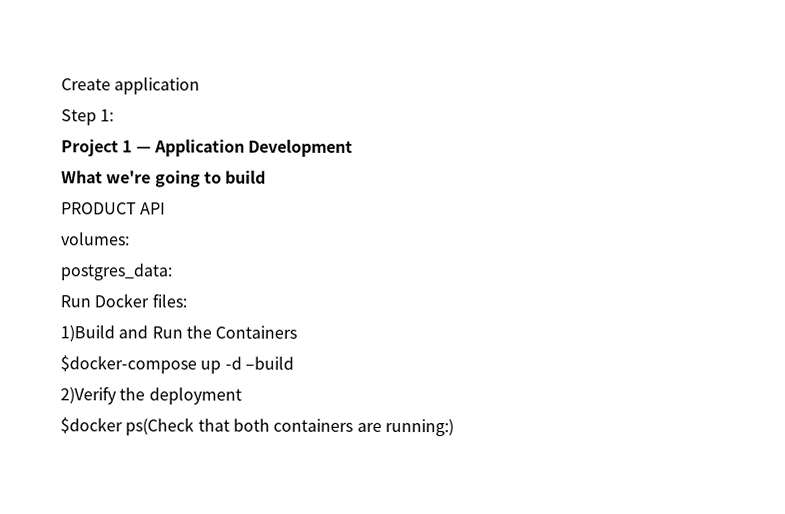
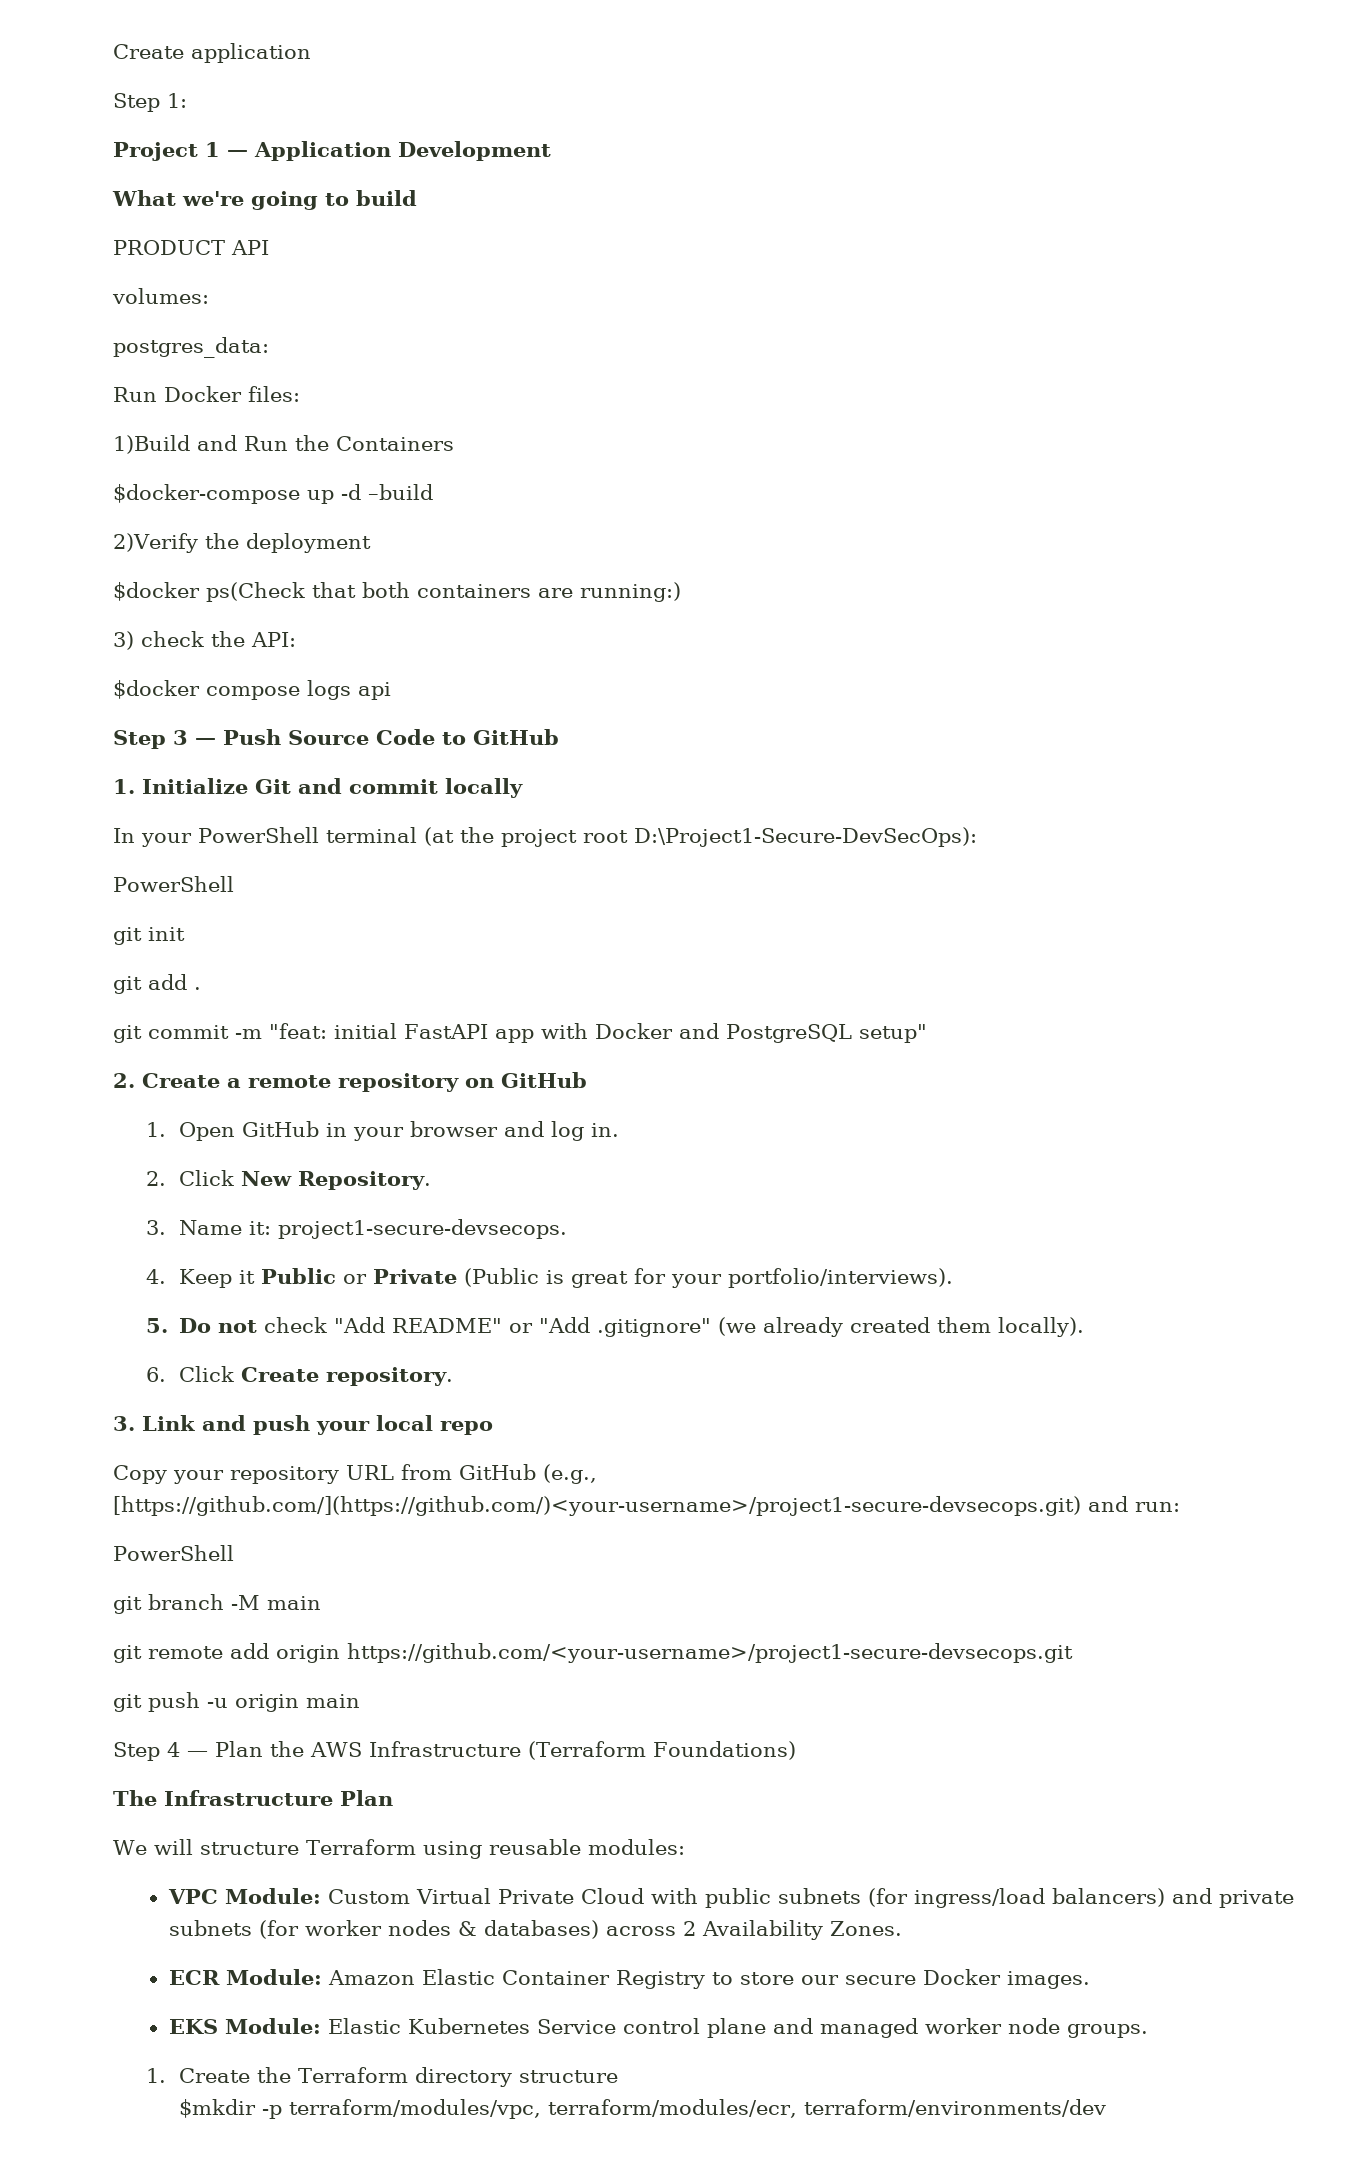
(454, 427) none -> [113,631,296,650] [113,680,391,700] [113,729,559,749] [113,778,523,798] [113,827,977,847] [113,876,234,892] [113,927,185,945] [113,974,201,994] [113,1023,927,1043] [113,1072,587,1092] [145,1121,619,1141] [145,1170,431,1190] [145,1219,567,1239] [145,1268,953,1288] [145,1317,1084,1337] [145,1366,453,1386] [113,1415,493,1435] [113,1464,597,1484] [113,1496,1180,1516] [113,1545,234,1561] [113,1594,321,1614] [113,1643,1073,1663] [113,1692,360,1712] [113,1741,796,1761] [113,1790,393,1806] [113,1839,685,1859] [167,1888,1295,1908] [168,1920,903,1940] [168,1969,1090,1989] [168,2018,1148,2038] [145,2067,618,2087] [178,2099,1106,2119] // 3) check the API: // $docker compose logs api // Step 3 — Push Source Code to GitHub // 1. Initialize Git and commit locally // In your PowerShell terminal (at the project root D:\Project1-Secure-DevSecOps): // PowerShell // git init // git add . // git commit -m "feat: initial FastAPI app with Docker and PostgreSQL setup" // 2. Create a remote repository on GitHub // 1. Open GitHub in your browser and log in. // 2. Click New Repository. // 3. Name it: project1-secure-devsecops. // 4. Keep it Public or Private (Public is great for your portfolio/interviews). // 5. Do not check "Add README" or "Add .gitignore" (we already created them locally). // 6. Click Create repository. // 3. Link and push your local repo // Copy your repository URL from GitHub (e.g., [https://github.com/](https://github.com/)<your-username>/project1-secure-devsecops.git) and run: // PowerShell // git branch -M main // git remote add origin https://github.com/<your-username>/project1-secure-devsecops.git // git push -u origin main // Step 4 — Plan the AWS Infrastructure (Terraform Foundations) // The Infrastructure Plan // We will structure Terraform using reusable modules: // VPC Module: Custom Virtual Private Cloud with public subnets (for ingress/load balancers) and private subnets (for worker nodes & databases) across 2 Availability Zones. // ECR Module: Amazon Elastic Container Registry to store our secure Docker images. // EKS Module: Elastic Kubernetes Service control plane and managed worker node groups. // 1. Create the Terraform directory structure // $mkdir -p terraform/modules/vpc, terraform/modules/ecr, terraform/environments/dev

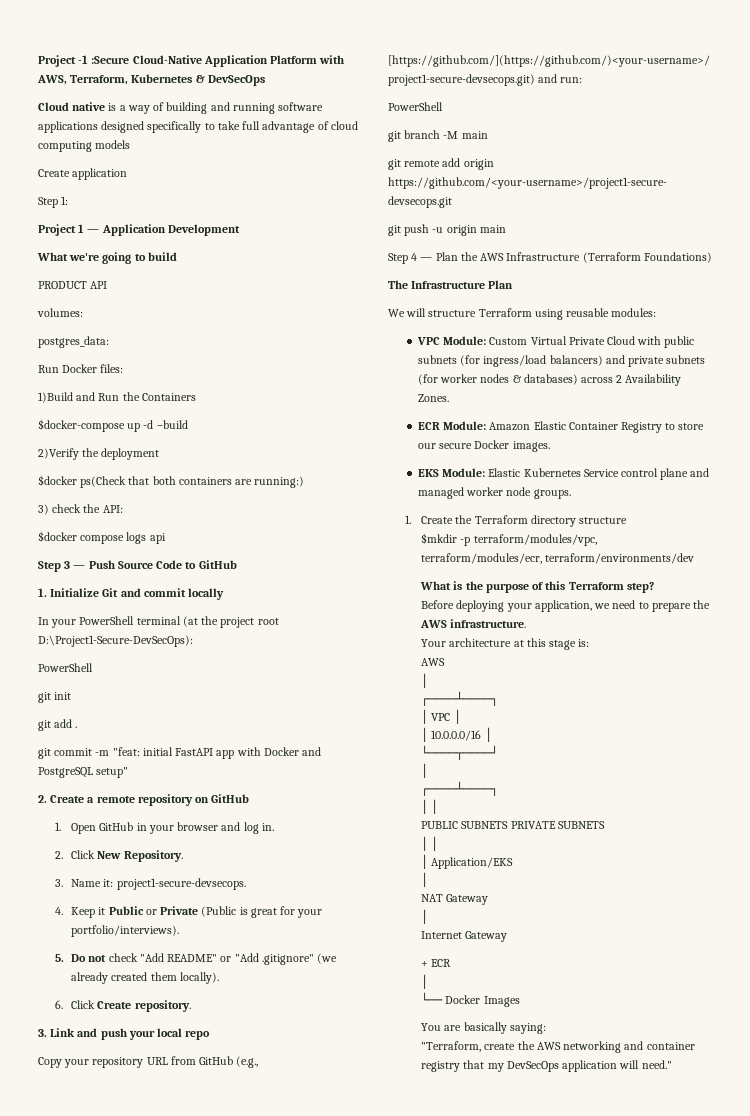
(113, 51) none -> [38,55,345,67] [37,74,265,86] [38,102,324,114] [38,121,358,133] [38,140,131,152] Project -1 :Secure Cloud-Native Application Platform with AWS, Terraform, Kubernetes & DevSecOps // Cloud native is a way of building and running software applications designed specifically to take full advantage of cloud computing models //
(1106, 2108) none -> [420,581,654,593] [421,600,711,612] [420,619,527,628] [421,638,590,650] [421,658,446,666] [421,673,429,688] [421,691,499,706] [421,709,461,724] [421,727,492,742] [421,745,499,760] [421,763,429,778] [421,781,499,796] [421,799,439,814] [421,821,605,829] [421,836,439,851] [421,854,514,869] [421,872,429,887] [421,894,489,905] [421,909,429,924] [421,931,508,942] [421,959,452,967] [421,974,429,989] [421,992,520,1007] [421,1022,546,1034] [421,1041,695,1053] [421,1060,672,1072] // What is the purpose of this Terraform step? // Before deploying your application, we need to prepare the AWS infrastructure. // Your architecture at this stage is: // AWS // │ // ┌────┴────┐ // │ VPC │ // │ 10.0.0.0/16 │ // └────┬────┘ // │ // ┌────┴────┐ // │ │ // PUBLIC SUBNETS PRIVATE SUBNETS // │ │ // │ Application/EKS // │ // NAT Gateway // │ // Internet Gateway // + ECR // │ // └── Docker Images // You are basically saying: // "Terraform, create the AWS networking and container registry that my DevSecOps application will need."

